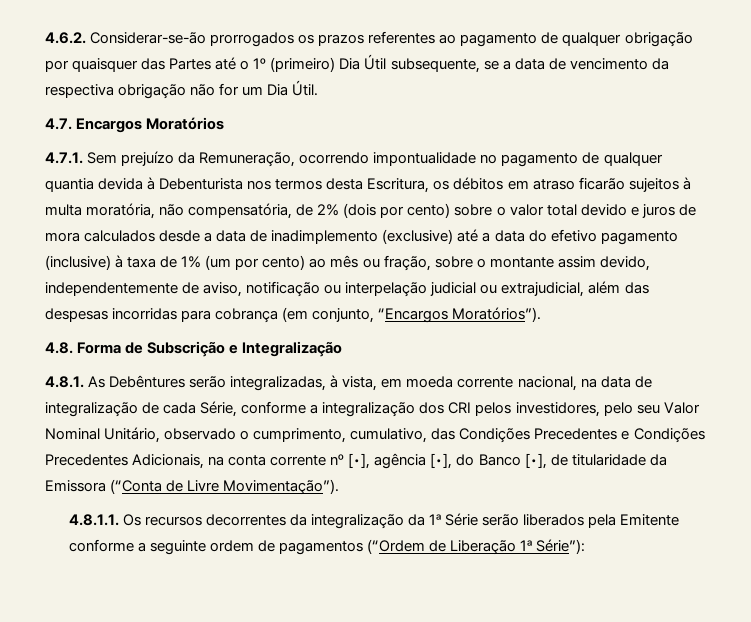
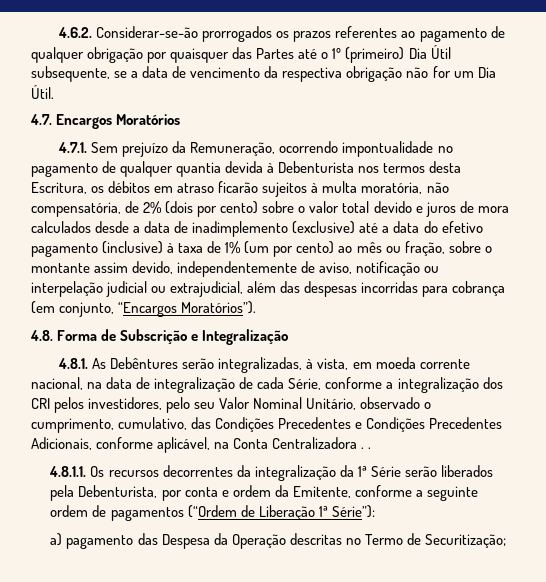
[208,453,667,469] [45,479,340,495] na conta corrente nº [•], agência [•], do Banco [•], de titularidade da Emissora (“Conta de Livre Movimentação”). -> [96,437,372,453] conforme aplicável, na Conta Centralizadora . .
[620,514,680,526] Emitente -> [78,485,351,501] Debenturista, por conta e ordem da Emitente,
(586, 546) none -> [50,533,506,549] // a) pagamento das Despesa da Operação descritas no Termo de Securitização;

